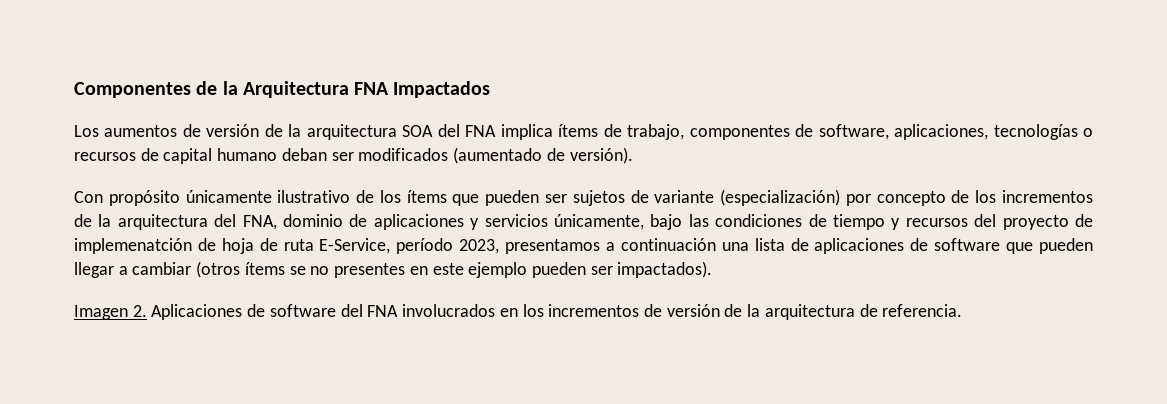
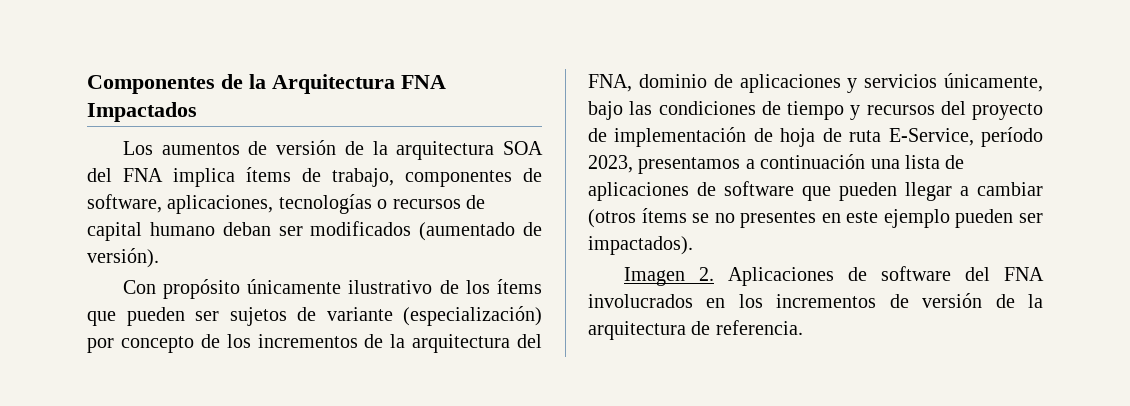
[74,238,192,254] implemenatción -> [614,127,747,147] implementación

